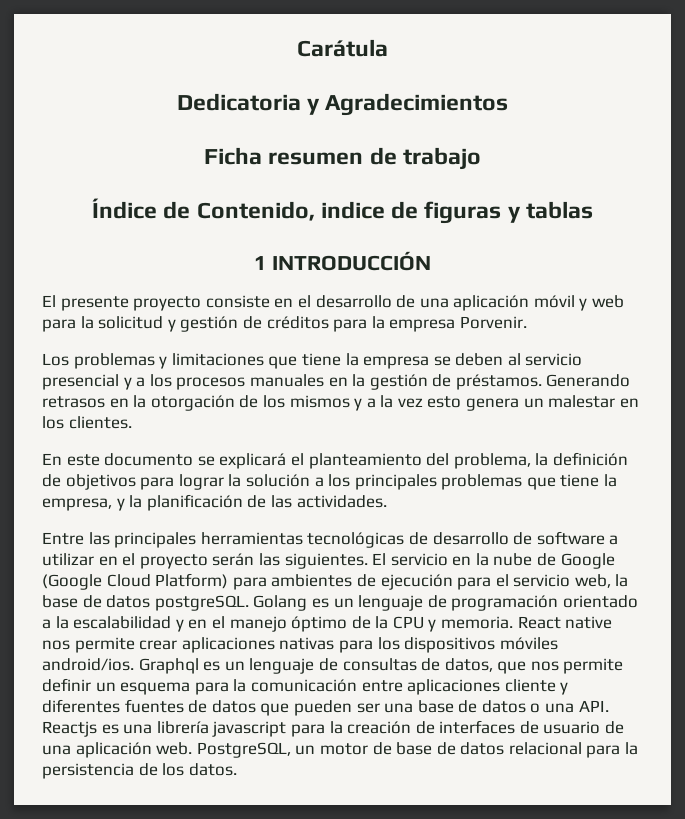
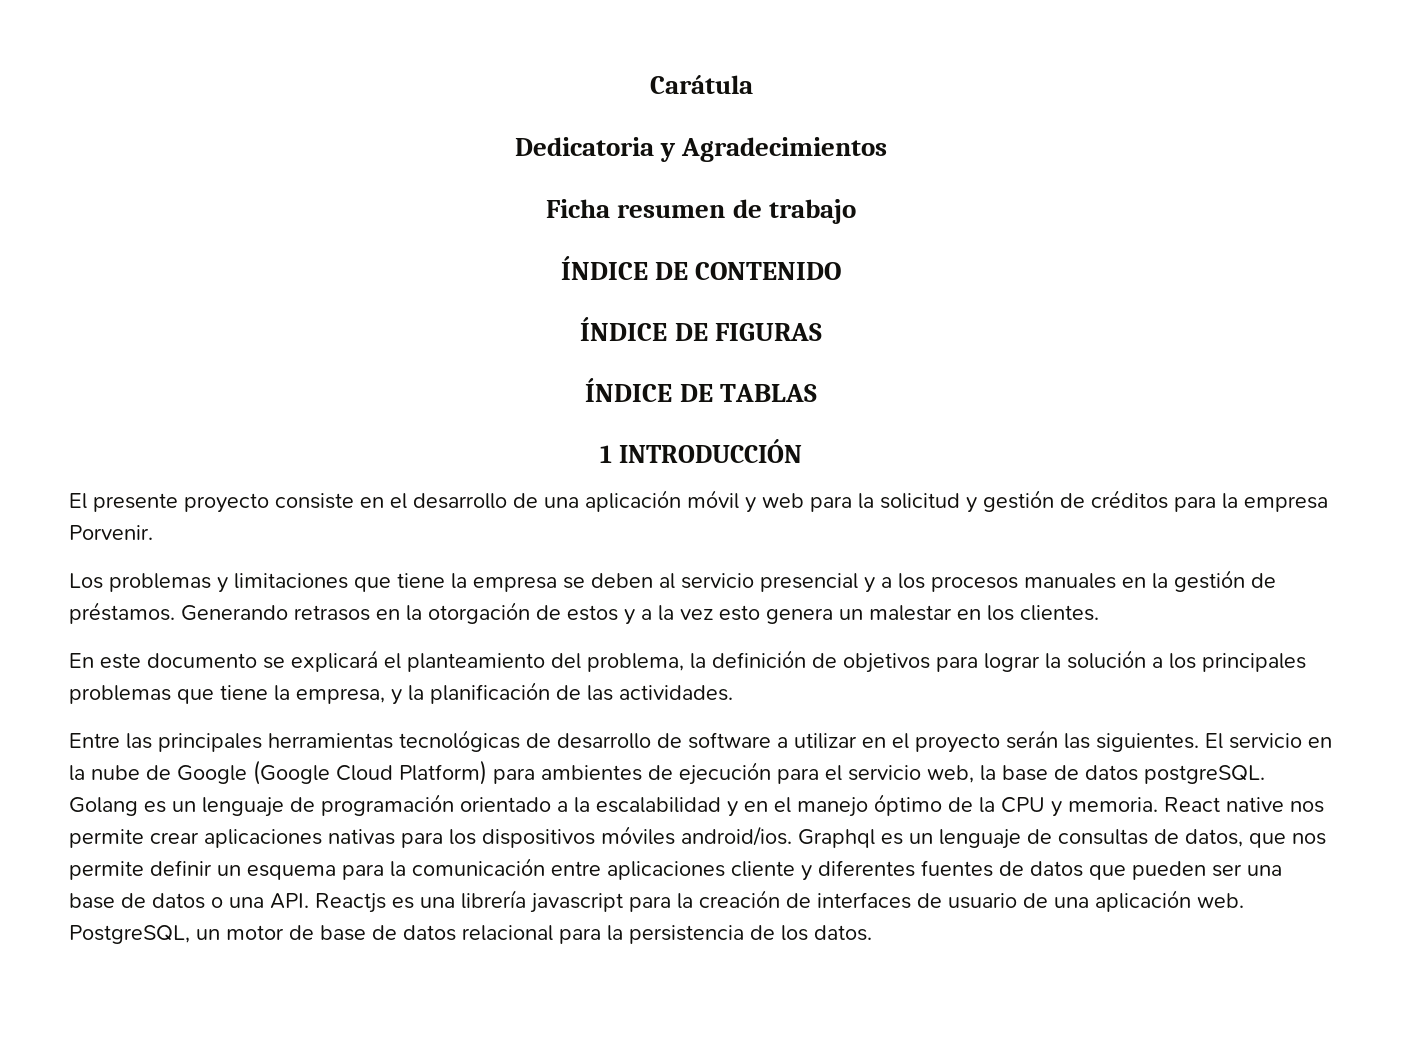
[92,198,593,224] Índice de Contenido, indice de figuras y tablas -> [560,256,842,280] [580,317,822,341] [585,378,817,402] ÍNDICE DE CONTENIDO // ÍNDICE DE FIGURAS // ÍNDICE DE TABLAS
[262,395,350,408] los mismos -> [567,605,618,621] estos

